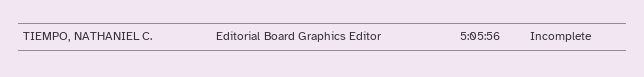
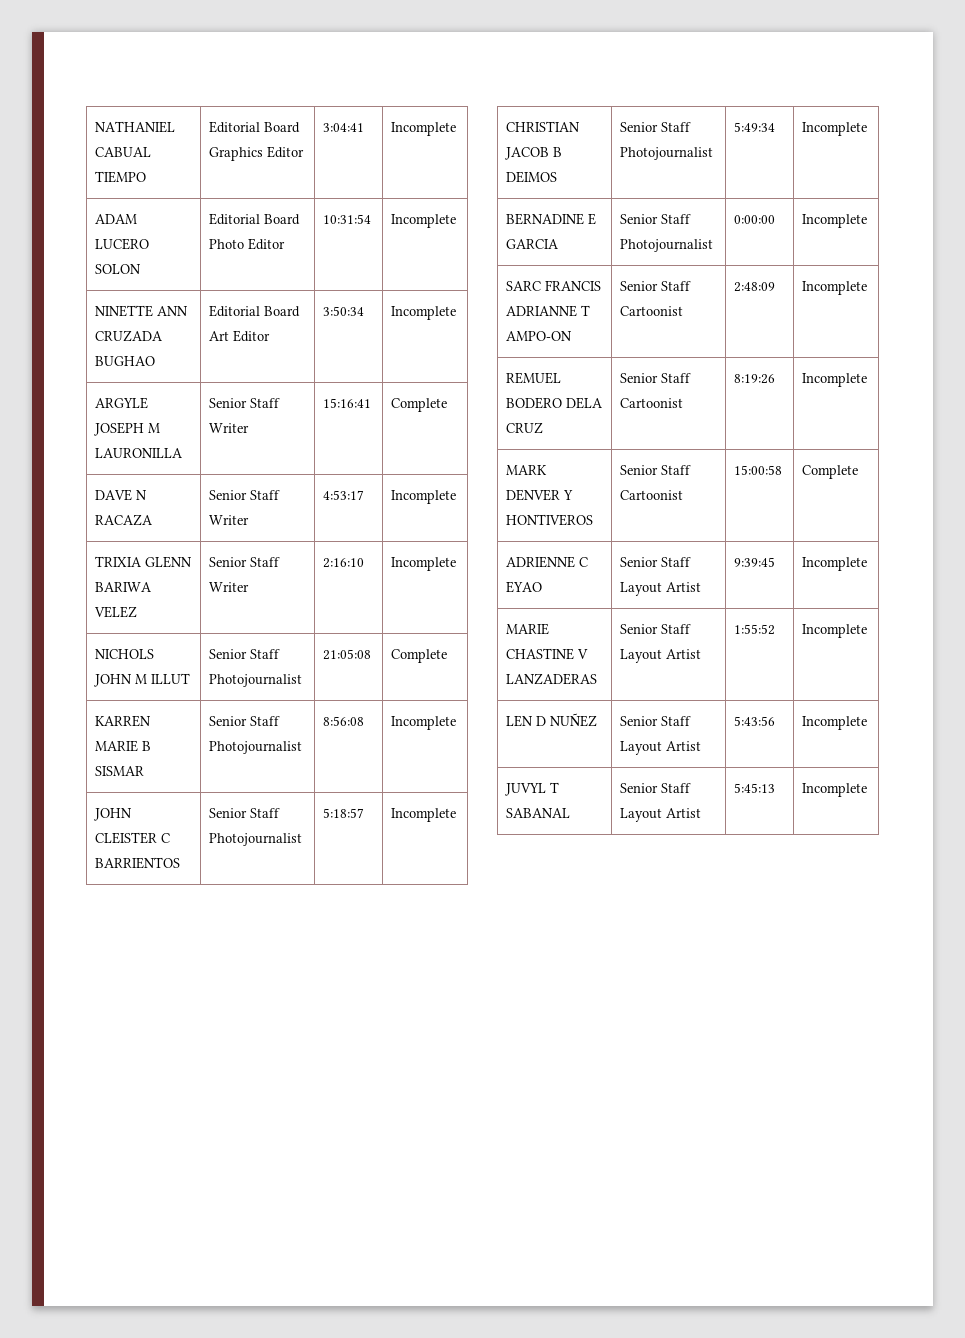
[23,32,152,42] TIEMPO, NATHANIEL C. -> [95,121,176,133] [95,147,152,157] [95,171,147,183] NATHANIEL CABUAL TIEMPO
[460,32,501,40] [530,32,593,42] 5:05:56 | Incomplete -> [323,123,365,132] [391,122,457,136] [95,214,138,224] [95,238,150,250] [95,264,142,274] [209,213,301,225] [209,238,286,250] [323,214,372,224] [391,214,457,228] [95,305,189,317] [95,330,164,342] [95,356,156,366] [209,305,301,317] [209,330,271,342] [323,306,365,316] [391,306,457,320] [95,397,149,409] [94,422,161,436] [95,448,184,458] [209,398,281,408] [209,423,250,433] [323,398,372,408] [391,398,448,412] [95,489,148,501] [95,514,154,526] [209,490,281,500] [209,515,250,525] [323,490,365,500] [391,490,457,504] [95,556,193,568] [95,582,153,592] [94,606,138,618] [209,557,281,567] [209,582,250,592] [323,558,365,568] [391,557,457,571] [95,649,155,659] [94,673,191,687] [209,649,281,659] [209,674,303,687] [323,649,372,660] [391,649,448,663] [95,715,152,727] [95,740,152,752] [95,766,145,776] [209,716,281,726] [209,741,303,754] [323,716,365,726] [391,716,457,730] [94,808,133,821] [95,832,171,844] [95,857,181,869] [209,808,281,818] [209,833,303,846] [323,808,365,818] [391,808,457,822] [506,121,581,132] [505,147,563,160] [506,171,558,183] [620,122,692,132] [620,147,714,160] [734,122,776,132] [802,122,868,136] [506,213,597,225] [506,239,560,249] [620,214,692,224] [620,239,714,252] [734,215,776,224] [802,214,868,228] [506,280,602,291] [506,305,591,317] [506,331,573,341] [620,281,692,291] [620,306,684,316] [734,282,776,292] [802,281,868,295] [506,372,562,384] [506,397,604,409] [506,422,544,434] [620,373,692,383] [620,398,684,408] [734,374,776,384] [802,373,868,387] [506,465,548,475] [506,489,574,501] [506,514,594,526] [620,465,692,475] [620,490,684,500] [734,465,783,475] [802,465,859,479] [506,556,589,568] [506,581,543,593] [620,557,692,567] [620,582,702,596] [734,557,776,567] [802,557,868,571] [506,623,550,635] [506,648,589,660] [506,673,598,685] [620,624,692,634] [620,649,702,663] [734,624,776,635] [802,624,868,638] [506,713,598,727] [620,716,692,726] [620,741,702,755] [734,716,776,726] [802,716,868,730] [505,782,560,796] [506,808,571,818] [620,783,692,793] [620,808,702,822] [734,783,776,793] [802,783,868,797] 3:04:41 | Incomplete // ADAM LUCERO SOLON | Editorial Board Photo Editor | 10:31:54 | Incomplete // NINETTE ANN CRUZADA BUGHAO | Editorial Board Art Editor | 3:50:34 | Incomplete // ARGYLE JOSEPH M LAURONILLA | Senior Staff Writer | 15:16:41 | Complete // DAVE N RACAZA | Senior Staff Writer | 4:53:17 | Incomplete // TRIXIA GLENN BARIWA VELEZ | Senior Staff Writer | 2:16:10 | Incomplete // NICHOLS JOHN M ILLUT | Senior Staff Photojournalist | 21:05:08 | Complete // KARREN MARIE B SISMAR | Senior Staff Photojournalist | 8:56:08 | Incomplete // JOHN CLEISTER C BARRIENTOS | Senior Staff Photojournalist | 5:18:57 | Incomplete // CHRISTIAN JACOB B DEIMOS | Senior Staff Photojournalist | 5:49:34 | Incomplete // BERNADINE E GARCIA | Senior Staff Photojournalist | 0:00:00 | Incomplete // SARC FRANCIS ADRIANNE T AMPO-ON | Senior Staff Cartoonist | 2:48:09 | Incomplete // REMUEL BODERO DELA CRUZ | Senior Staff Cartoonist | 8:19:26 | Incomplete // MARK DENVER Y HONTIVEROS | Senior Staff Cartoonist | 15:00:58 | Complete // ADRIENNE C EYAO | Senior Staff Layout Artist | 9:39:45 | Incomplete // MARIE CHASTINE V LANZADERAS | Senior Staff Layout Artist | 1:55:52 | Incomplete // LEN D NUÑEZ | Senior Staff Layout Artist | 5:43:56 | Incomplete // JUVYL T SABANAL | Senior Staff Layout Artist | 5:45:13 | Incomplete

